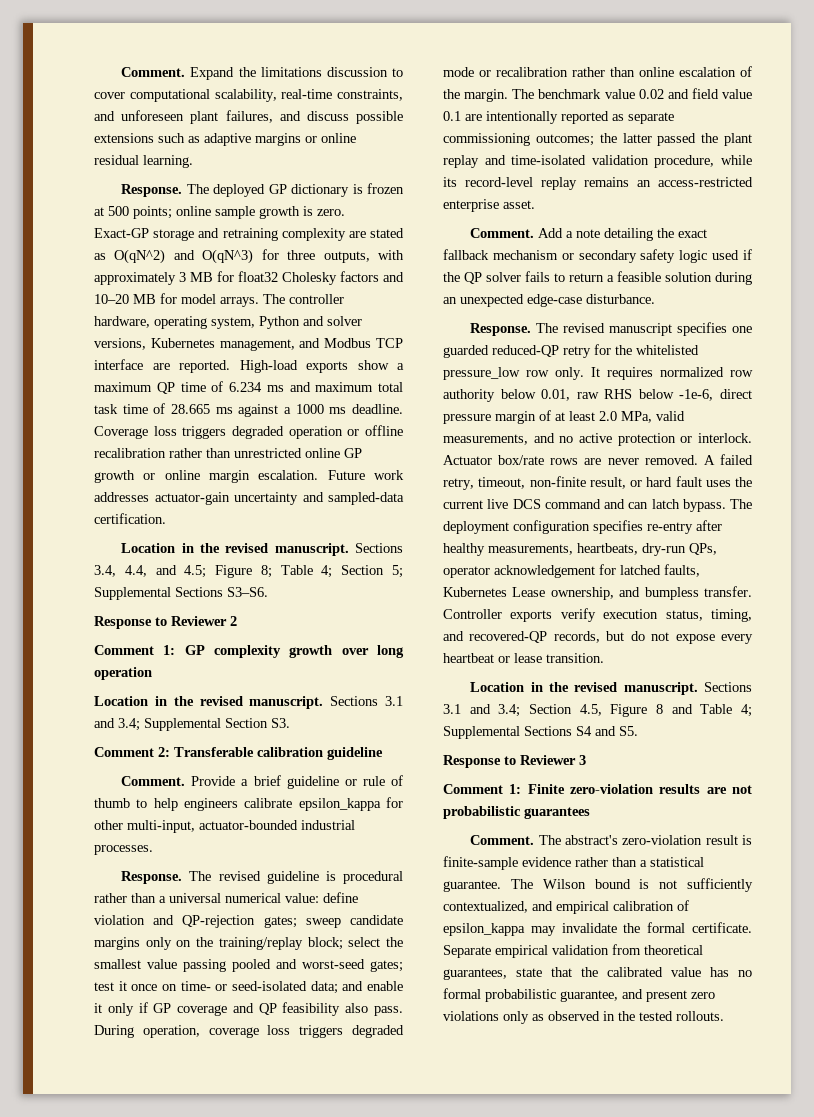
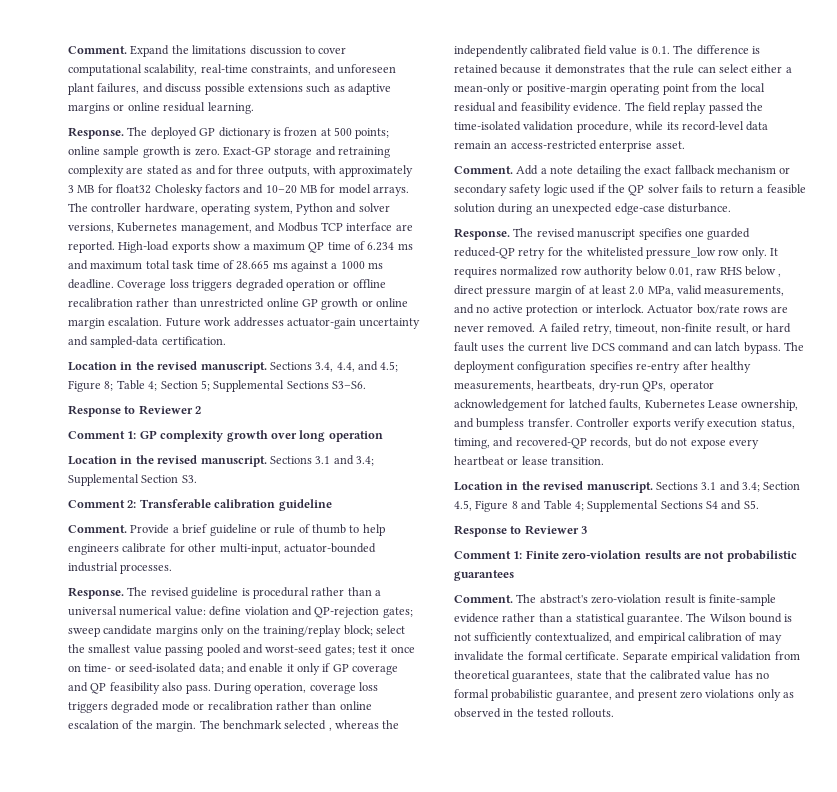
[114,249,254,264] O(qN^2) and O(qN^3) -> [195,165,216,175] and
[298,798,381,811] epsilon_kappa -> (167, 548) none
[604,88,752,99] [443,111,674,124] [443,133,752,146] [443,155,506,168] value 0.02 and field value 0.1 are intentionally reported as separate commissioning outcomes; the latter passed the plant replay and -> [284,720,400,731] [454,45,760,57] [454,64,792,74] [454,83,765,95] [454,102,763,114] selected , whereas the independently calibrated field value is 0.1. The difference is retained because it demonstrates that the rule can select either a mean-only or positive-margin operating point from the local residual and feasibility evidence. The field replay passed the
[541,177,629,190] replay remains -> [746,121,769,131] [454,141,491,149] data remain
[679,389,714,401] -1e-6, -> [778,273,782,277] ,
[443,923,525,936] epsilon_kappa -> (757, 636) none

